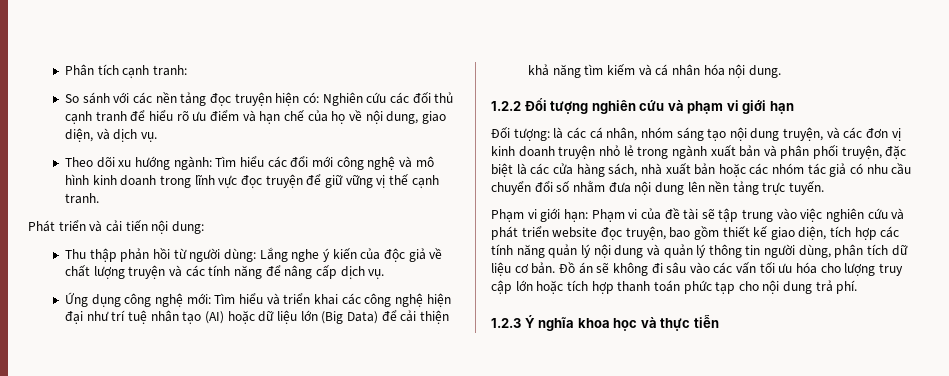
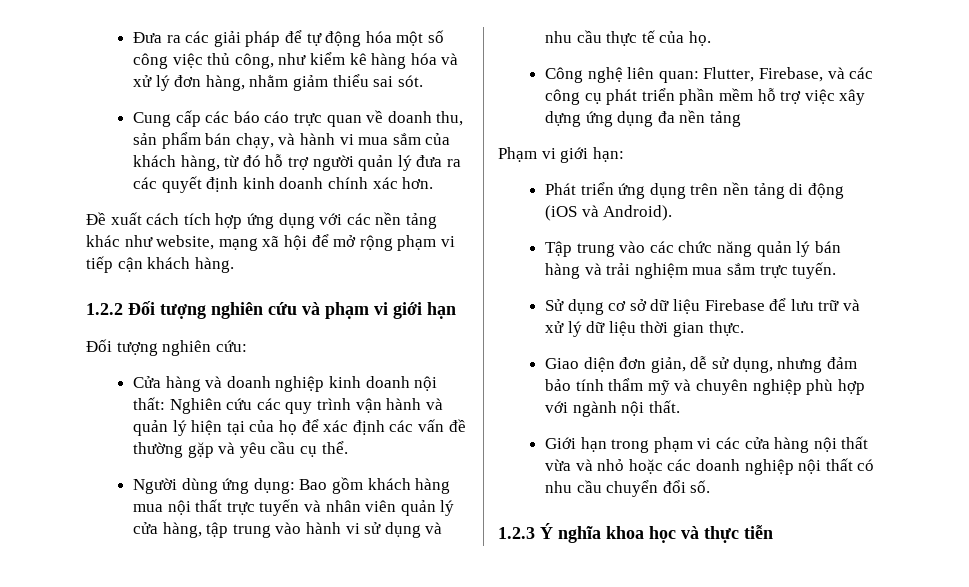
[65,64,188,78] [65,92,454,106] [65,110,446,124] [65,128,158,142] [65,156,434,170] [65,174,439,188] [65,193,100,204] [28,220,204,234] [65,247,443,262] [65,265,385,279] [65,292,451,307] [65,310,449,324] [528,64,781,78] Phân tích cạnh tranh: // So sánh với các nền tảng đọc truyện hiện có: Nghiên cứu các đối thủ cạnh tranh để hiểu rõ ưu điểm và hạn chế của họ về nội dung, giao diện, và dịch vụ. // Theo dõi xu hướng ngành: Tìm hiểu các đổi mới công nghệ và mô hình kinh doanh trong lĩnh vực đọc truyện để giữ vững vị thế cạnh tranh. // Phát triển và cải tiến nội dung: // Thu thập phản hồi từ người dùng: Lắng nghe ý kiến của độc giả về chất lượng truyện và các tính năng để nâng cấp dịch vụ. // Ứng dụng công nghệ mới: Tìm hiểu và triển khai các công nghệ hiện đại như trí tuệ nhân tạo (AI) hoặc dữ liệu lớn (Big Data) để cải thiện khả năng tìm kiếm và cá nhân hóa nội dung. -> [133,30,444,47] [133,52,459,69] [133,74,423,91] [133,110,464,127] [133,132,451,149] [133,154,461,171] [133,176,434,193] [86,212,437,229] [86,234,455,251] [86,256,234,273] Đưa ra các giải pháp để tự động hóa một số công việc thủ công, như kiểm kê hàng hóa và xử lý đơn hàng, nhằm giảm thiểu sai sót. // Cung cấp các báo cáo trực quan về doanh thu, sản phẩm bán chạy, và hành vi mua sắm của khách hàng, từ đó hỗ trợ người quản lý đưa ra các quyết định kinh doanh chính xác hơn. // Đề xuất cách tích hợp ứng dụng với các nền tảng khác như website, mạng xã hội để mở rộng phạm vi tiếp cận khách hàng.
[513,127,901,141] [491,145,907,159] [491,163,847,177] tượng: là các cá nhân, nhóm sáng tạo nội dung truyện, và các đơn vị kinh doanh truyện nhỏ lẻ trong ngành xuất bản và phân phối truyện, đặc biệt là các cửa hàng sách, nhà xuất bản hoặc các nhóm tác giả -> [116,340,247,356] [133,376,438,392] [133,397,443,414] [133,419,466,436] [133,441,348,458] [133,477,451,494] [133,499,455,516] [133,522,443,538] [545,30,711,46] [545,67,874,83] [545,88,866,105] [545,110,741,127] [498,147,624,163] [545,182,844,199] [545,205,673,221] [545,241,841,257] [545,262,837,279] [545,298,860,315] [545,321,744,337] [545,356,857,373] [545,378,865,395] [545,400,680,417] [545,436,869,453] [545,458,853,475] tượng nghiên cứu: // Cửa hàng và doanh nghiệp kinh doanh nội thất: Nghiên cứu các quy trình vận hành và quản lý hiện tại của họ để xác định các vấn đề thường gặp và yêu cầu cụ thể. // Người dùng ứng dụng: Bao gồm khách hàng mua nội thất trực tuyến và nhân viên quản lý cửa hàng, tập trung vào hành vi sử dụng và nhu cầu thực tế của họ. // Công nghệ liên quan: Flutter, Firebase, và các công cụ phát triển phần mềm hỗ trợ việc xây dựng ứng dụng đa nền tảng // Phạm vi giới hạn: // Phát triển ứng dụng trên nền tảng di động (iOS và Android). // Tập trung vào các chức năng quản lý bán hàng và trải nghiệm mua sắm trực tuyến. // Sử dụng cơ sở dữ liệu Firebase để lưu trữ và xử lý dữ liệu thời gian thực. // Giao diện đơn giản, dễ sử dụng, nhưng đảm bảo tính thẩm mỹ và chuyên nghiệp phù hợp với ngành nội thất. // Giới hạn trong phạm vi các cửa hàng nội thất vừa và nhỏ hoặc các doanh nghiệp nội thất
[556,180,825,195] [491,208,905,222] [491,226,900,240] [491,244,908,258] [491,262,903,276] [491,280,858,294] số nhằm đưa nội dung lên nền tảng trực tuyến. // Phạm vi giới hạn: Phạm vi của đề tài sẽ tập trung vào việc nghiên cứu và phát triển website đọc truyện, bao gồm thiết kế giao diện, tích hợp các tính năng quản lý nội dung và quản lý thông tin người dùng, phân tích dữ liệu cơ bản. Đồ án sẽ không đi sâu vào các vấn tối ưu hóa cho lượng truy cập lớn hoặc tích hợp thanh toán phức tạp cho nội dung trả phí. -> [690,480,711,493] số.

